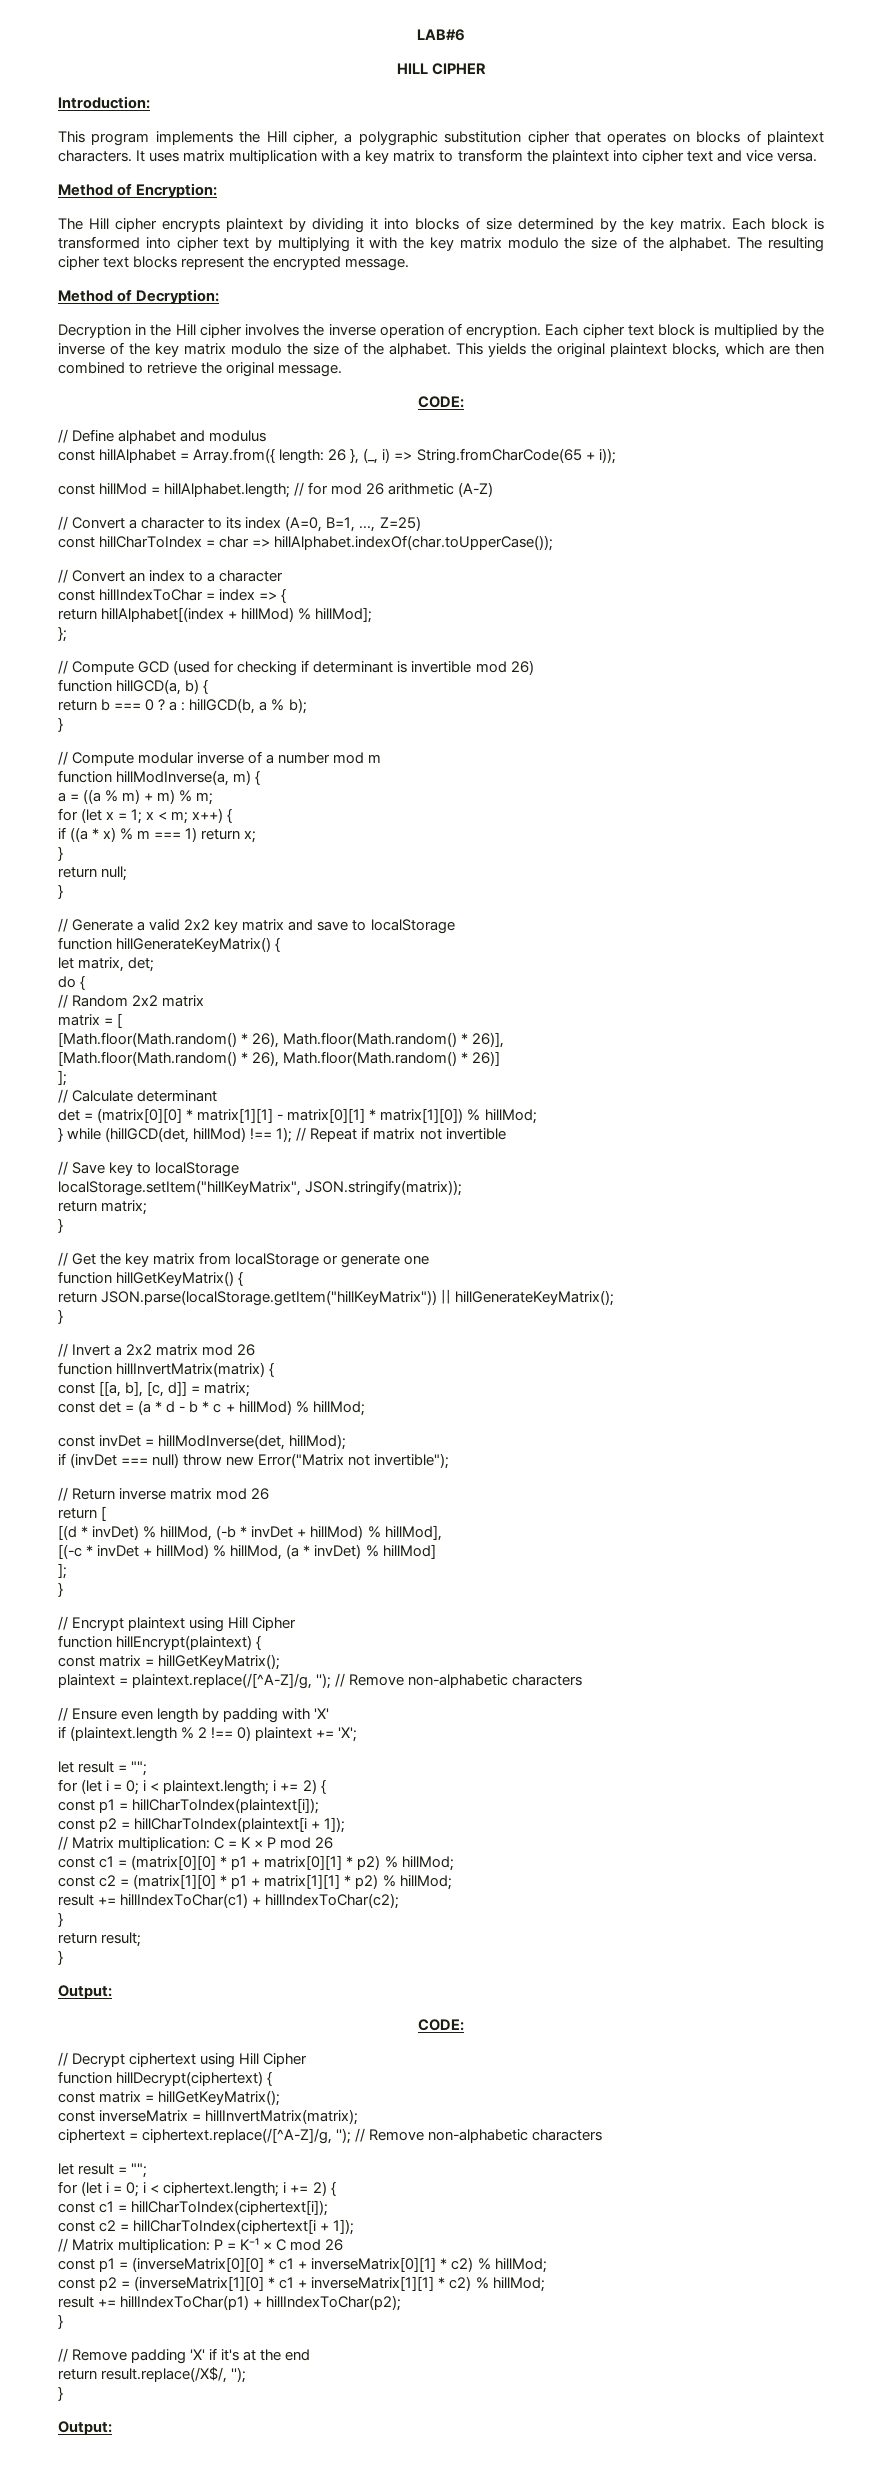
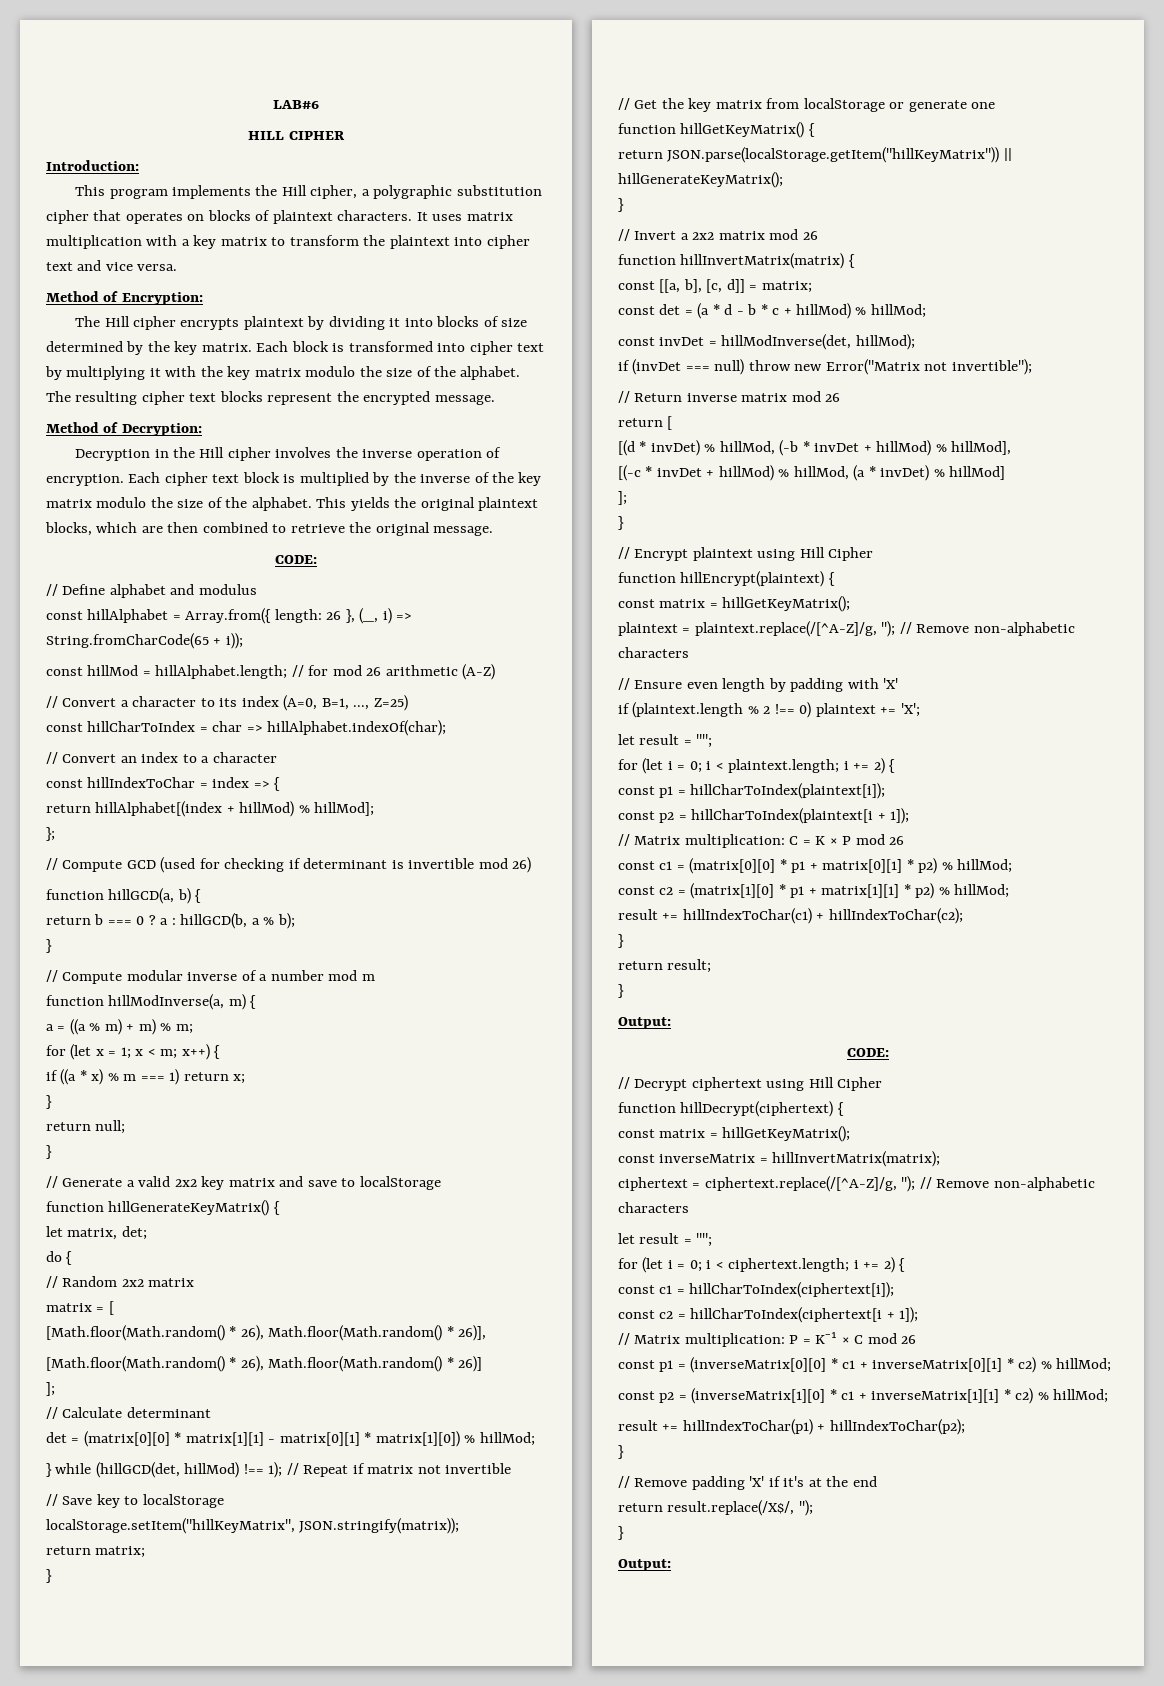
[274,535,554,551] hillAlphabet.indexOf(char.toUpperCase()); -> [267,720,447,736] hillAlphabet.indexOf(char);

